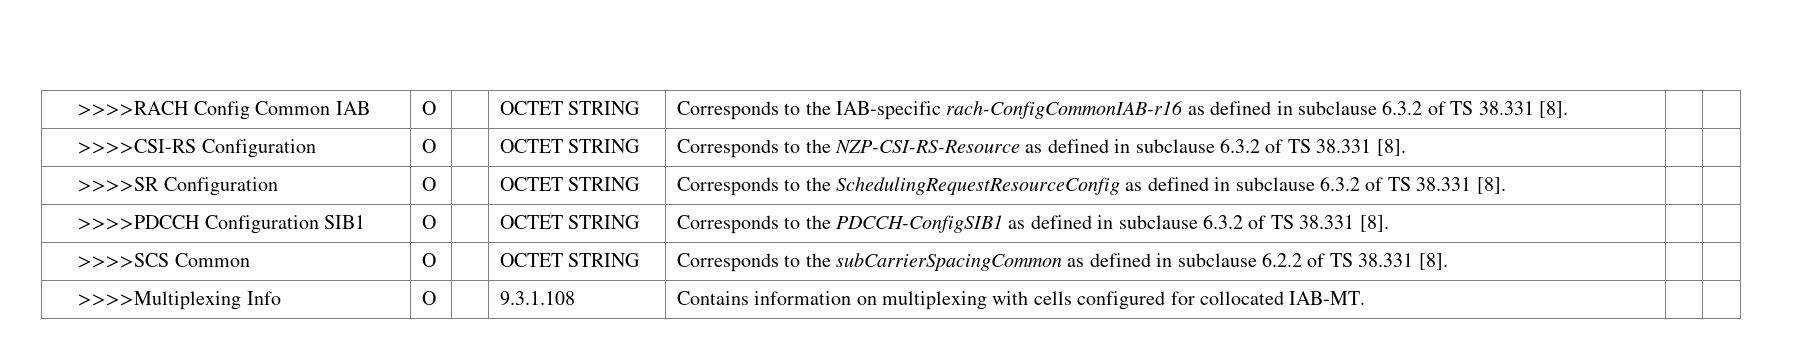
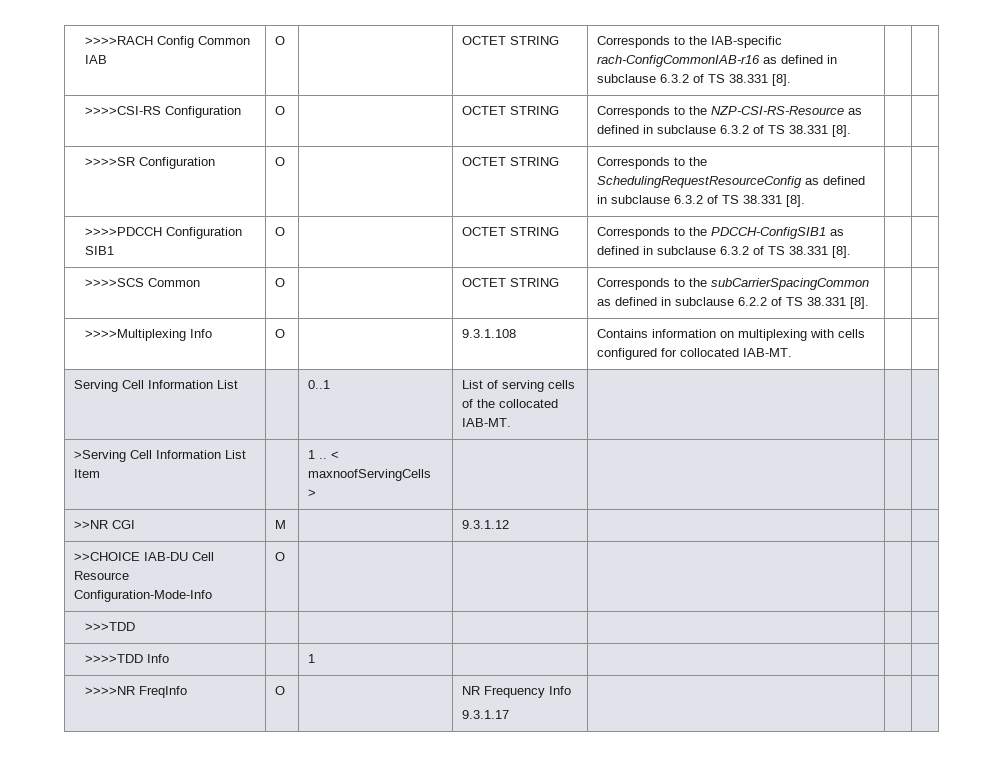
(1366, 298) none -> [74,380,239,392] [308,380,331,389] [462,380,576,392] [462,399,559,408] [462,418,512,427] [74,450,247,462] [74,469,101,478] [308,450,340,459] [308,469,432,481] [308,489,317,497] [74,520,136,529] [275,520,287,529] [462,520,510,529] [74,552,215,561] [74,571,130,580] [74,590,213,602] [275,552,286,561] [85,622,136,631] [85,654,170,663] [308,654,316,663] [85,686,188,698] [275,686,286,695] [462,686,572,698] [462,710,510,719] // Serving Cell Information List | | 0..1 | List of serving cells of the collocated IAB-MT. | | | // >Serving Cell Information List Item | | 1 .. < maxnoofServingCells > | | | | // >>NR CGI | M | | 9.3.1.12 | | | // >>CHOICE IAB-DU Cell Resource Configuration-Mode-Info | O | | | | | // >>>TDD | | | | | | // >>>>TDD Info | | 1 | | | | // >>>>NR FreqInfo | O | | NR Frequency Info // 9.3.1.17 | | |

